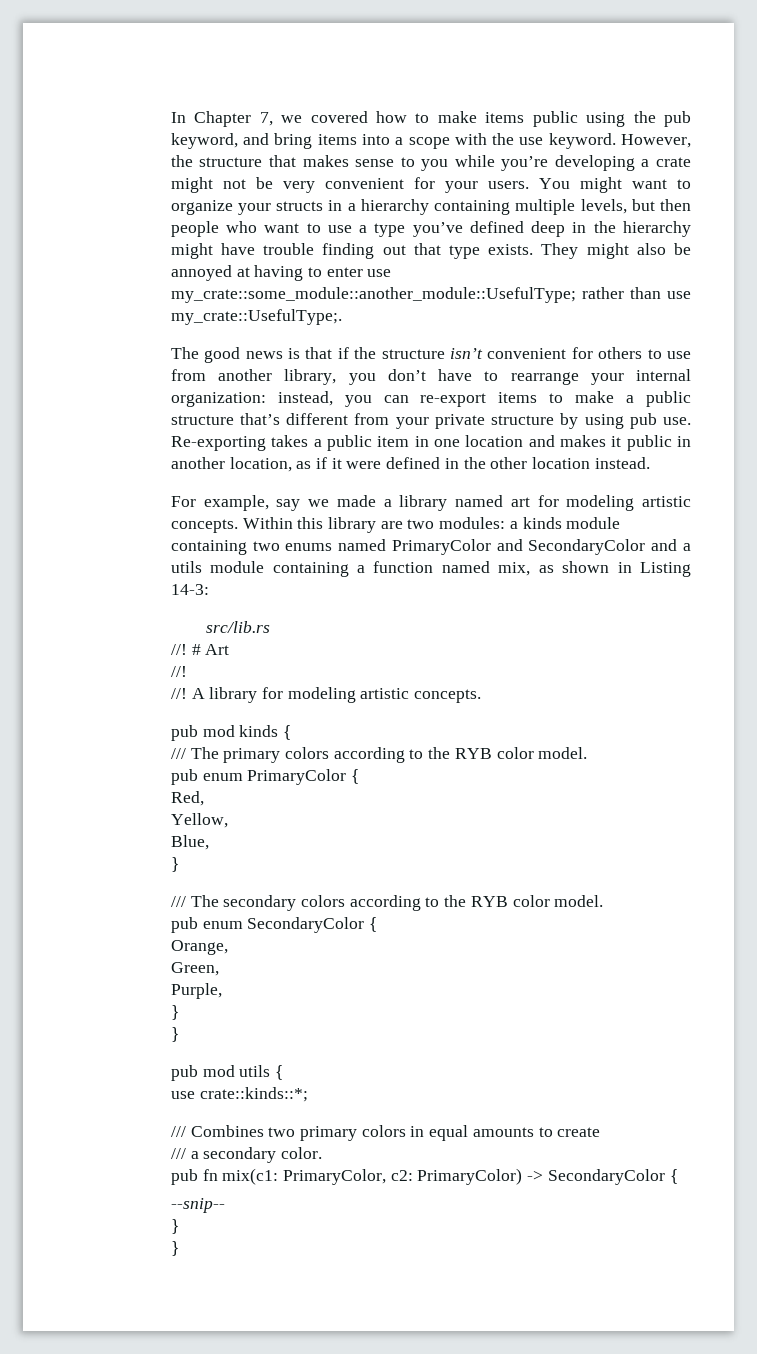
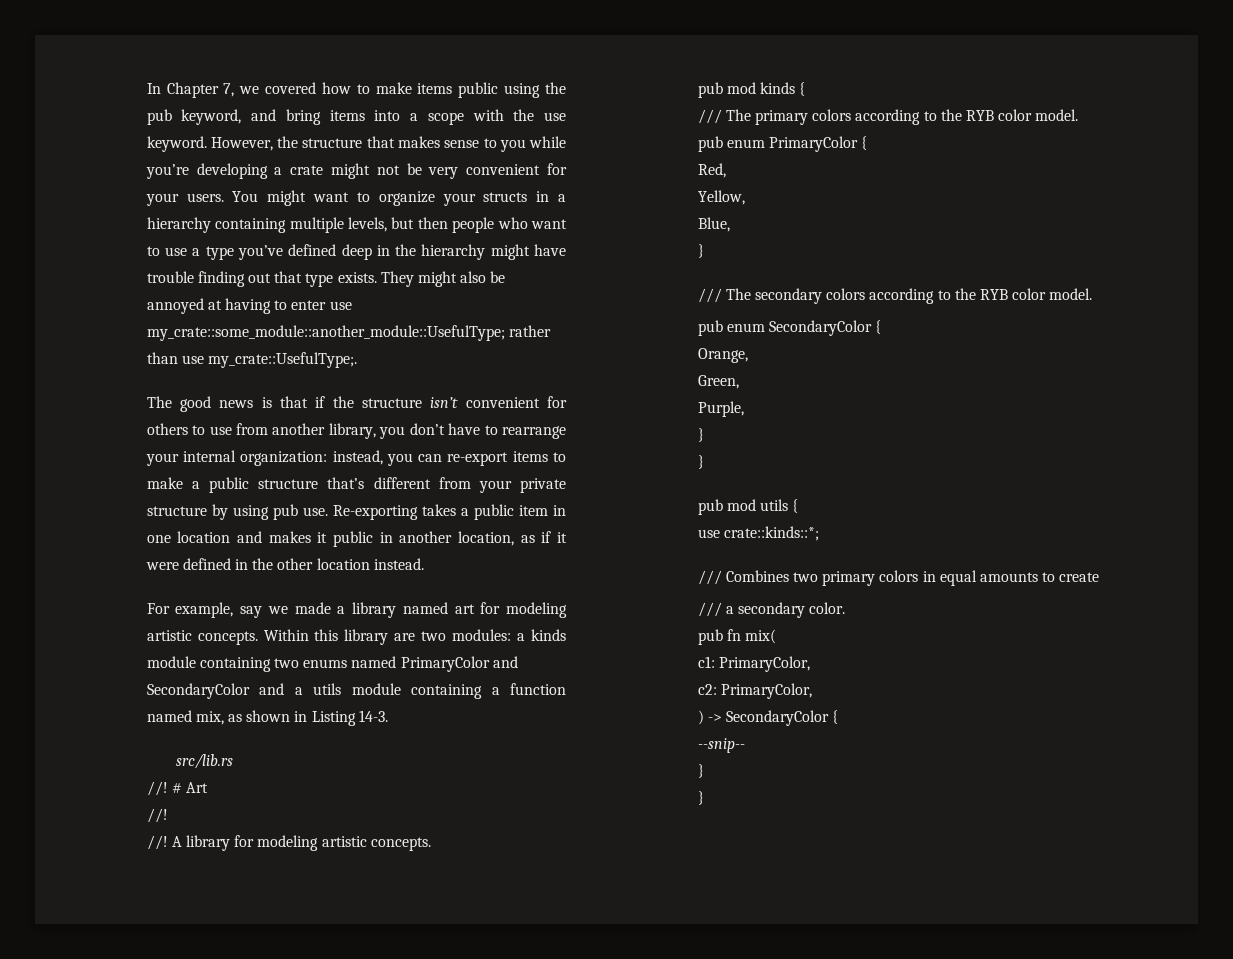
[170,584,209,595] 14-3: -> [358,710,388,722] 14-3.
[222,1168,523,1185] mix(c1: PrimaryColor, c2: PrimaryColor) -> [745,629,777,644] [697,656,810,672] [697,683,812,699] [697,710,704,725] mix( // c1: PrimaryColor, // c2: PrimaryColor, // )

